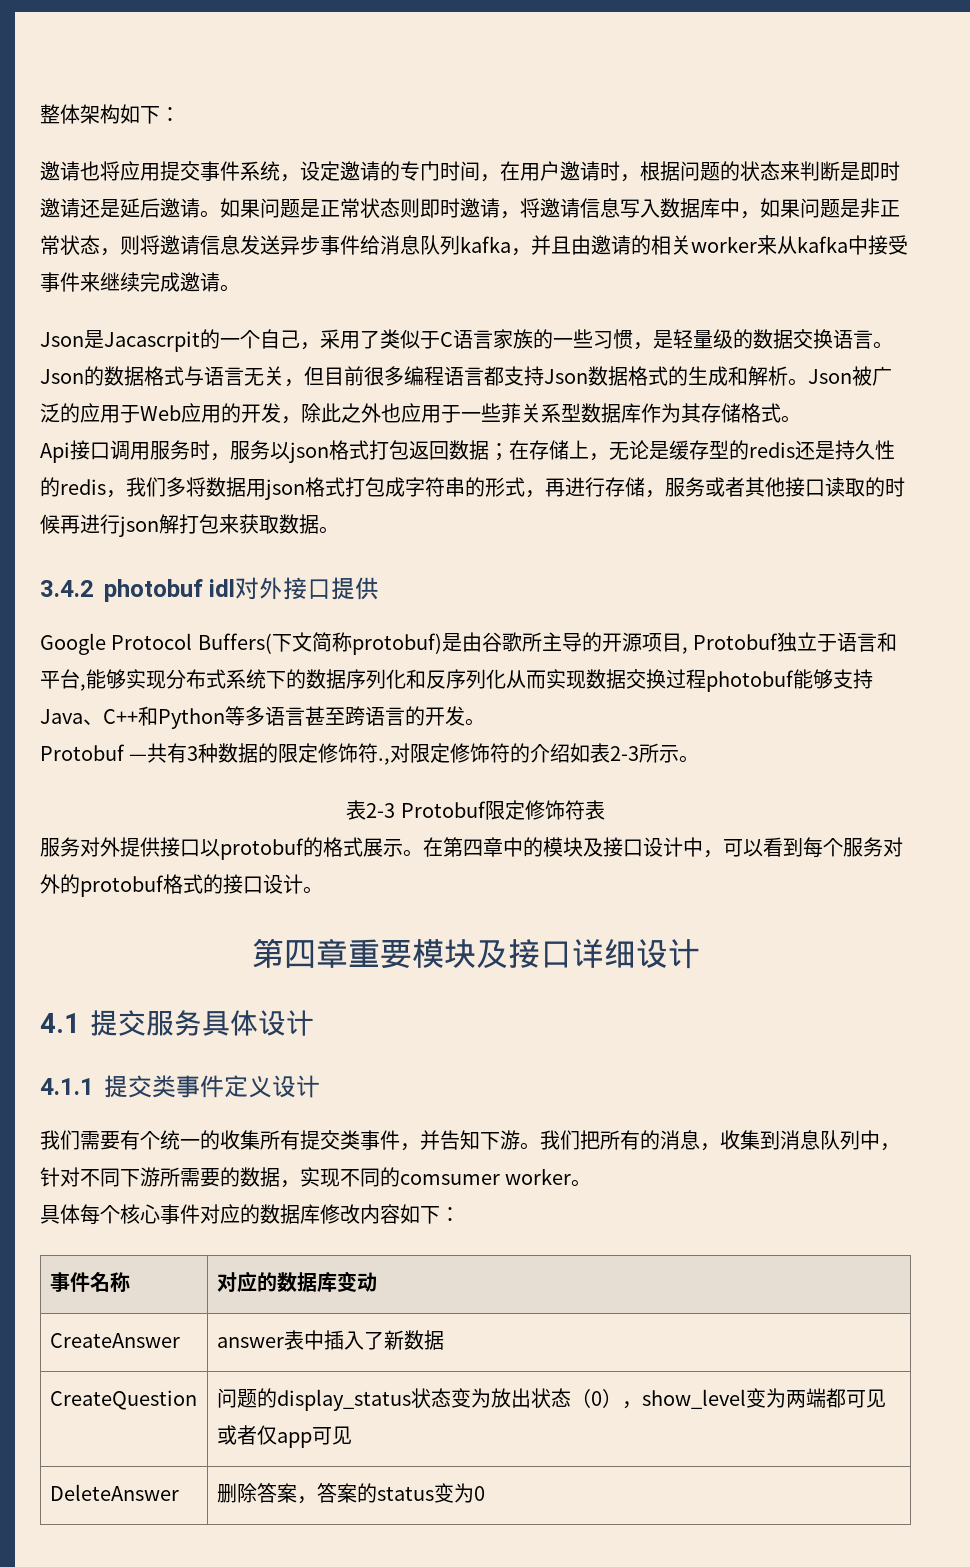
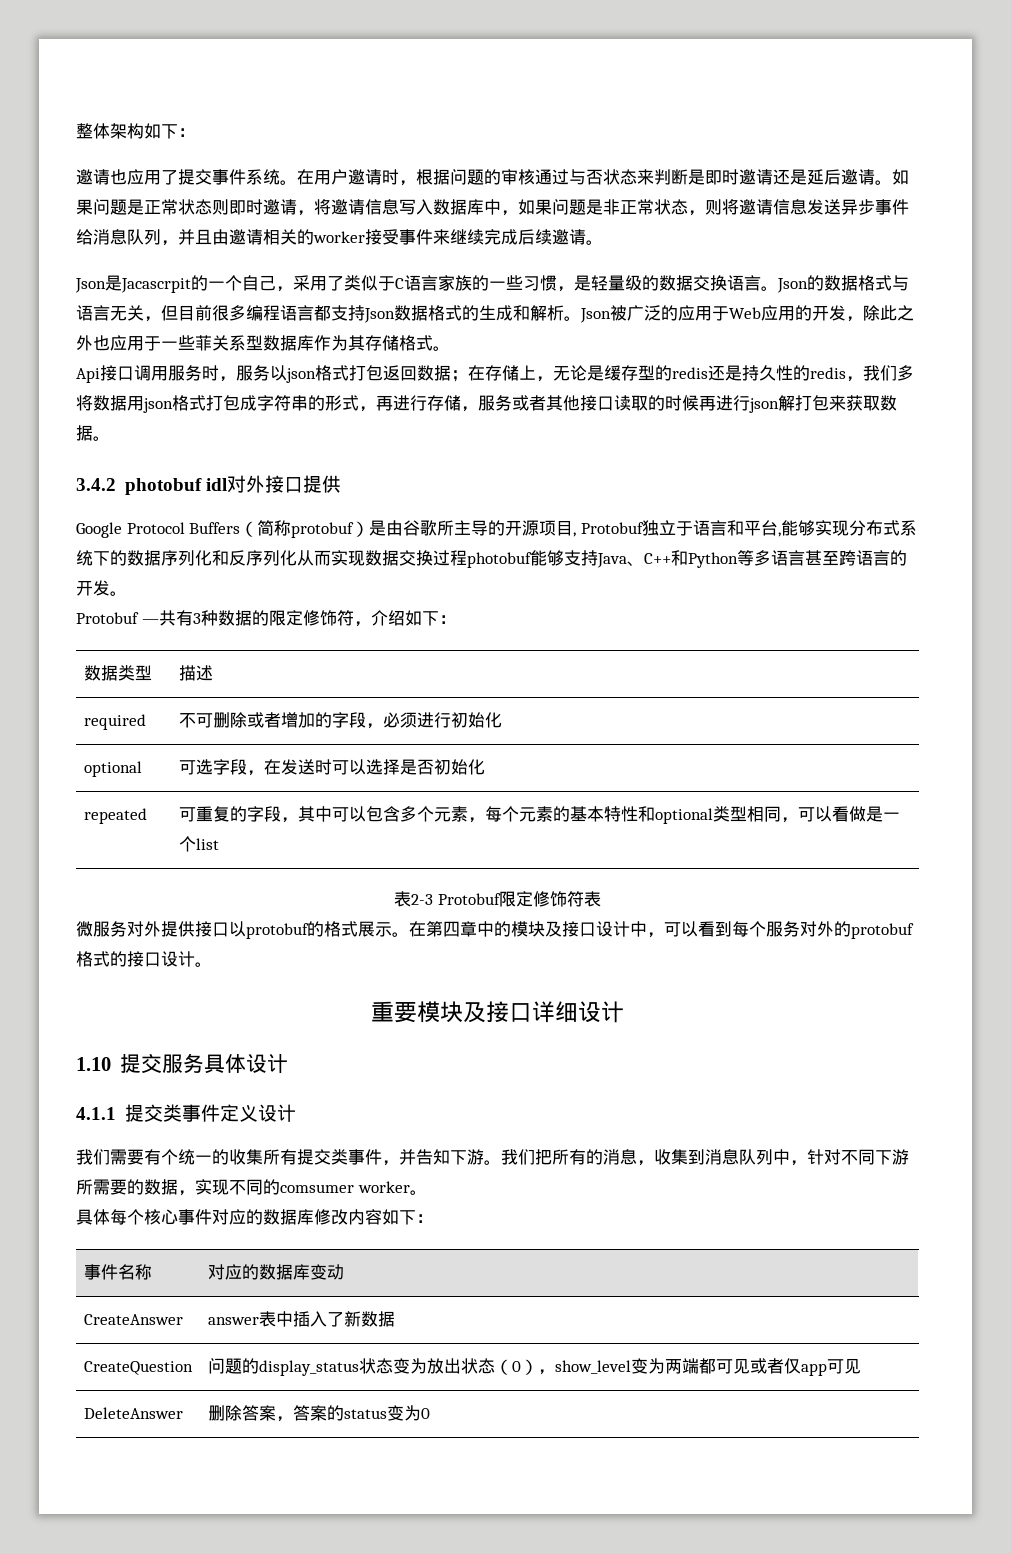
[100,161,160,181] 将应用 -> [127,169,178,185] 应用了
[280,161,500,182] ，设定邀请的专门时间， -> [280,180,297,185] 。
(740, 171) none -> [501,169,603,185] 审核通过与否
[460,236,511,253] kafka -> (161, 237) none
[631,235,868,255] 的相关worker来从kafka中 -> [263,229,365,245] 相关的worker
(180, 282) none -> [518,229,552,245] 后续
[197,632,442,655] Buffers(下文简称protobuf) -> [189,520,370,538] Buffers（简称protobuf）
[378,743,700,765] .,对限定修饰符的介绍如表2-3所示。 -> [353,610,456,627] [83,665,152,681] [178,665,213,681] [83,714,146,730] [178,712,502,729] [83,761,142,777] [178,759,485,776] [83,808,147,824] [178,806,900,824] [178,836,219,852] ，介绍如下： // 数据类型 | 描述 // required | 不可删除或者增加的字段，必须进行初始化 // optional | 可选字段，在发送时可以选择是否初始化 // repeated | 可重复的字段，其中可以包含多个元素，每个元素的基本特性和optional类型相同，可以看做是一个list
(605, 810) none -> [76,921,93,937] 微
[251,938,348,968] 第四章 -> (212, 964) none
[40,1013,80,1033] 4.1 -> [76,1057,111,1071] 1.10

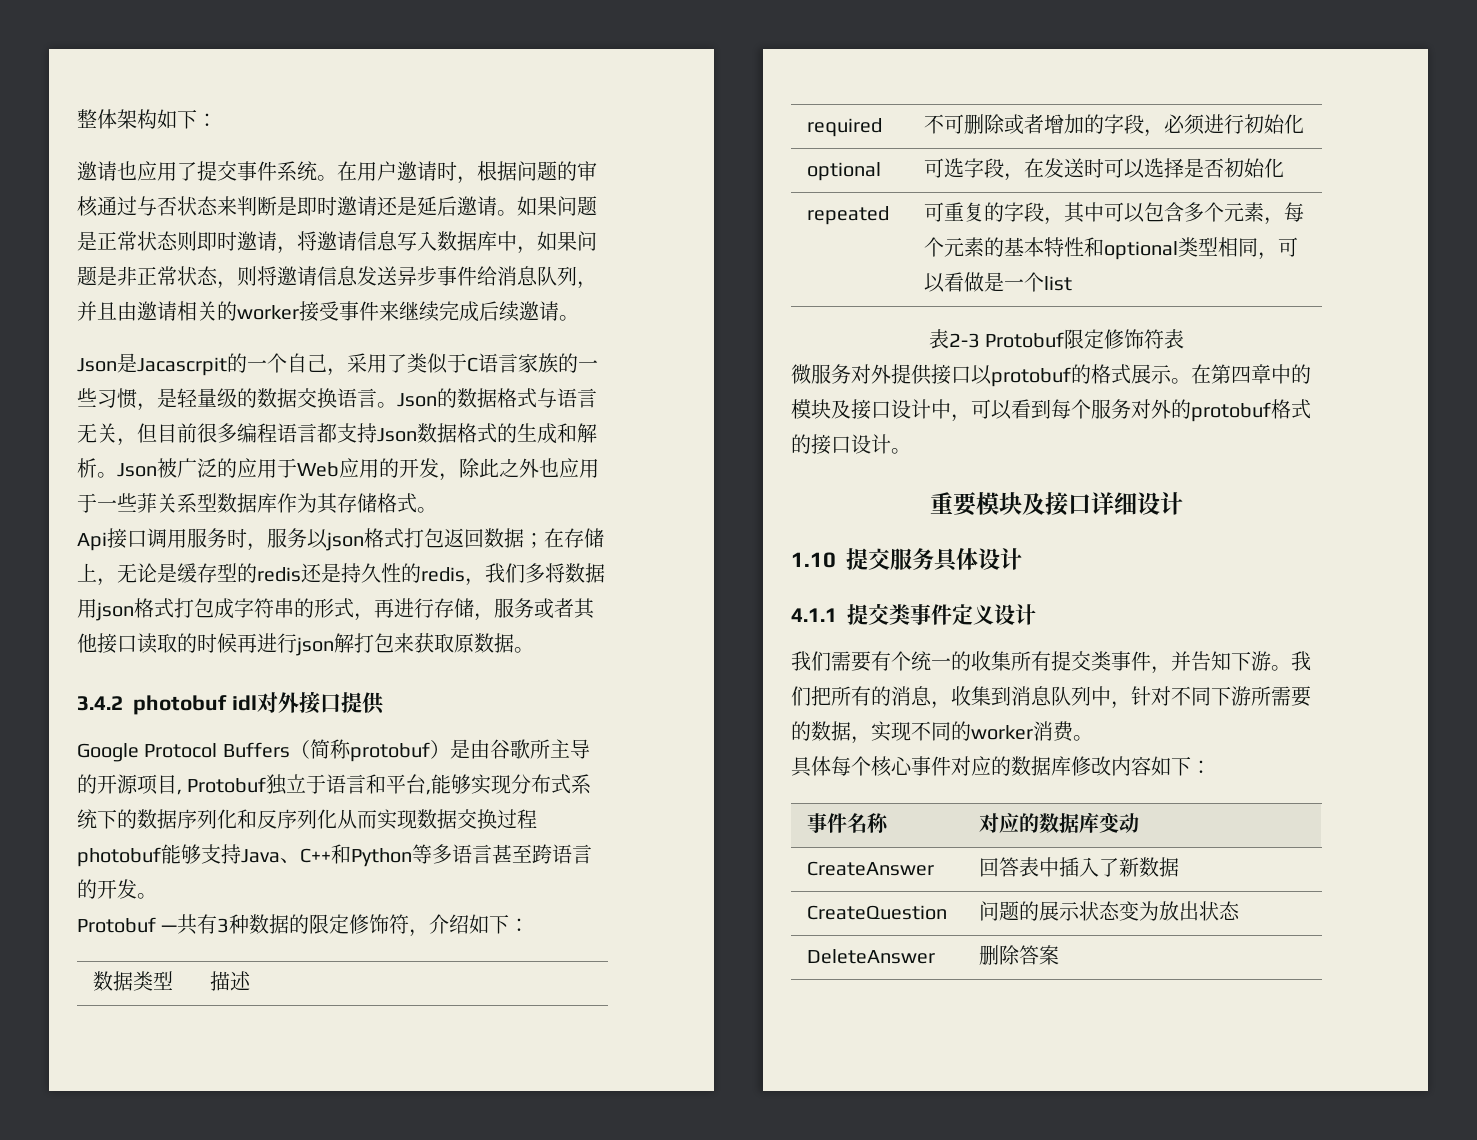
(880, 403) none -> [454,633,474,653] 原
[280,1181,410,1193] comsumer worker -> [971,721,1074,742] worker消费
[207,1317,259,1325] answer -> [978,857,1019,877] 回答
[258,1360,359,1376] display_status -> [1038,901,1080,921] 展示
[494,1358,861,1376] [83,1407,183,1419] [207,1405,430,1422] （0），show_level变为两端都可见或者仅app可见 // DeleteAnswer | 删除答案，答案的status变为0 -> [806,949,935,964] [978,945,1059,965] // DeleteAnswer | 删除答案

